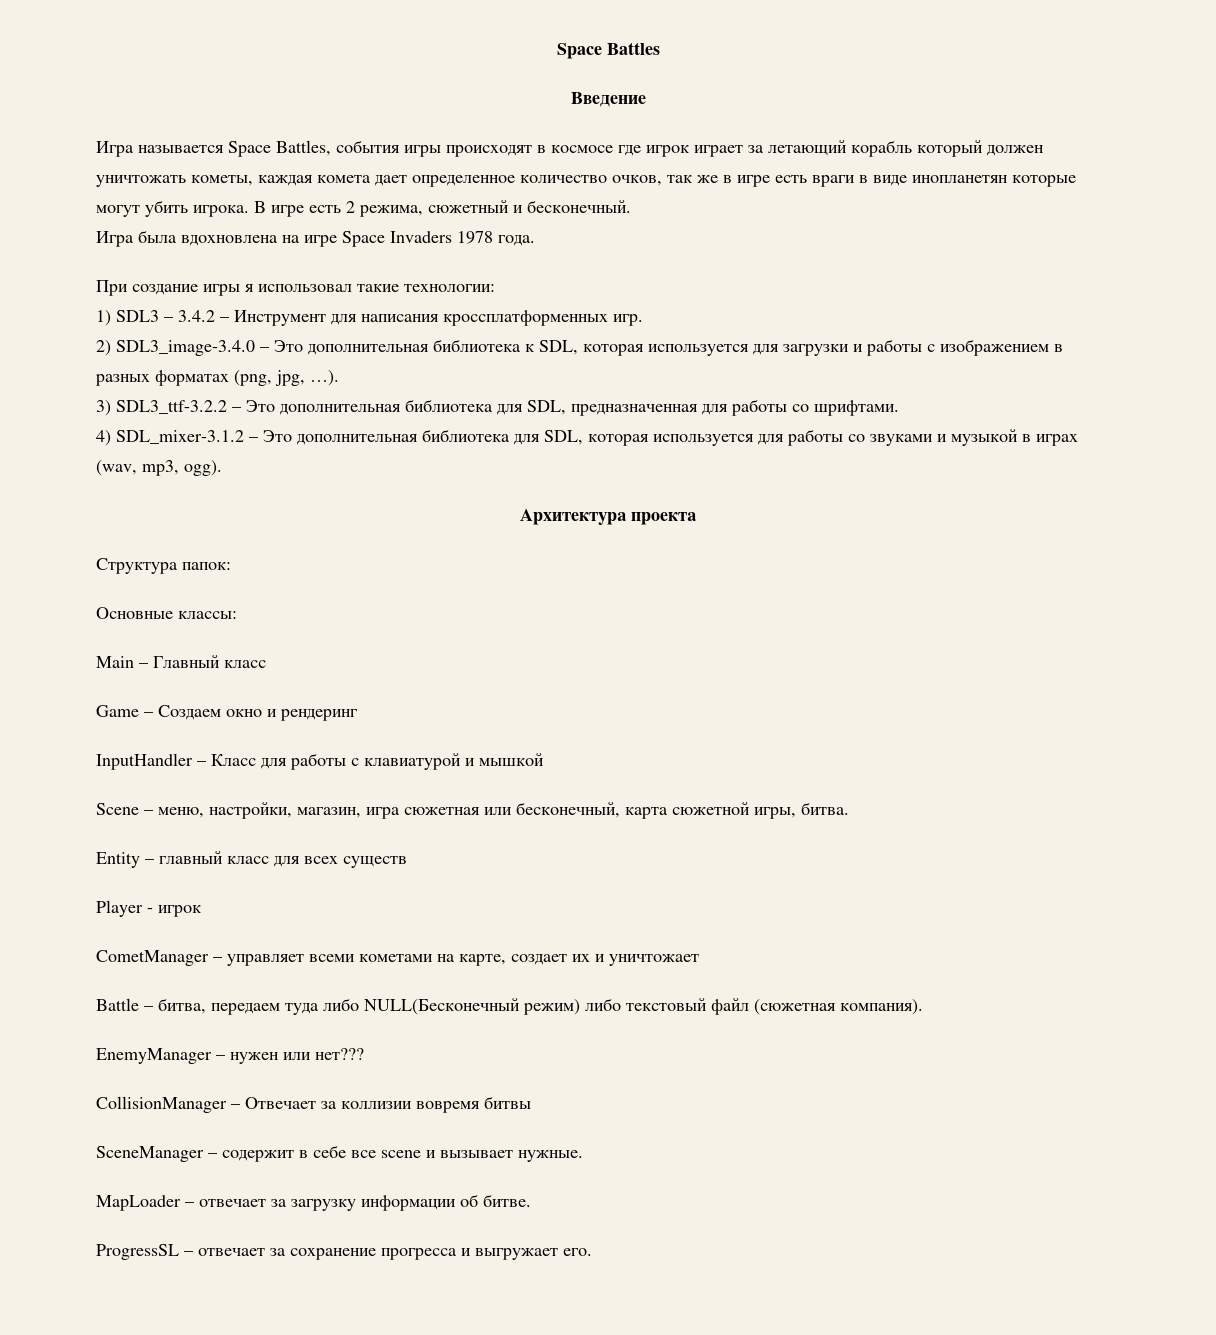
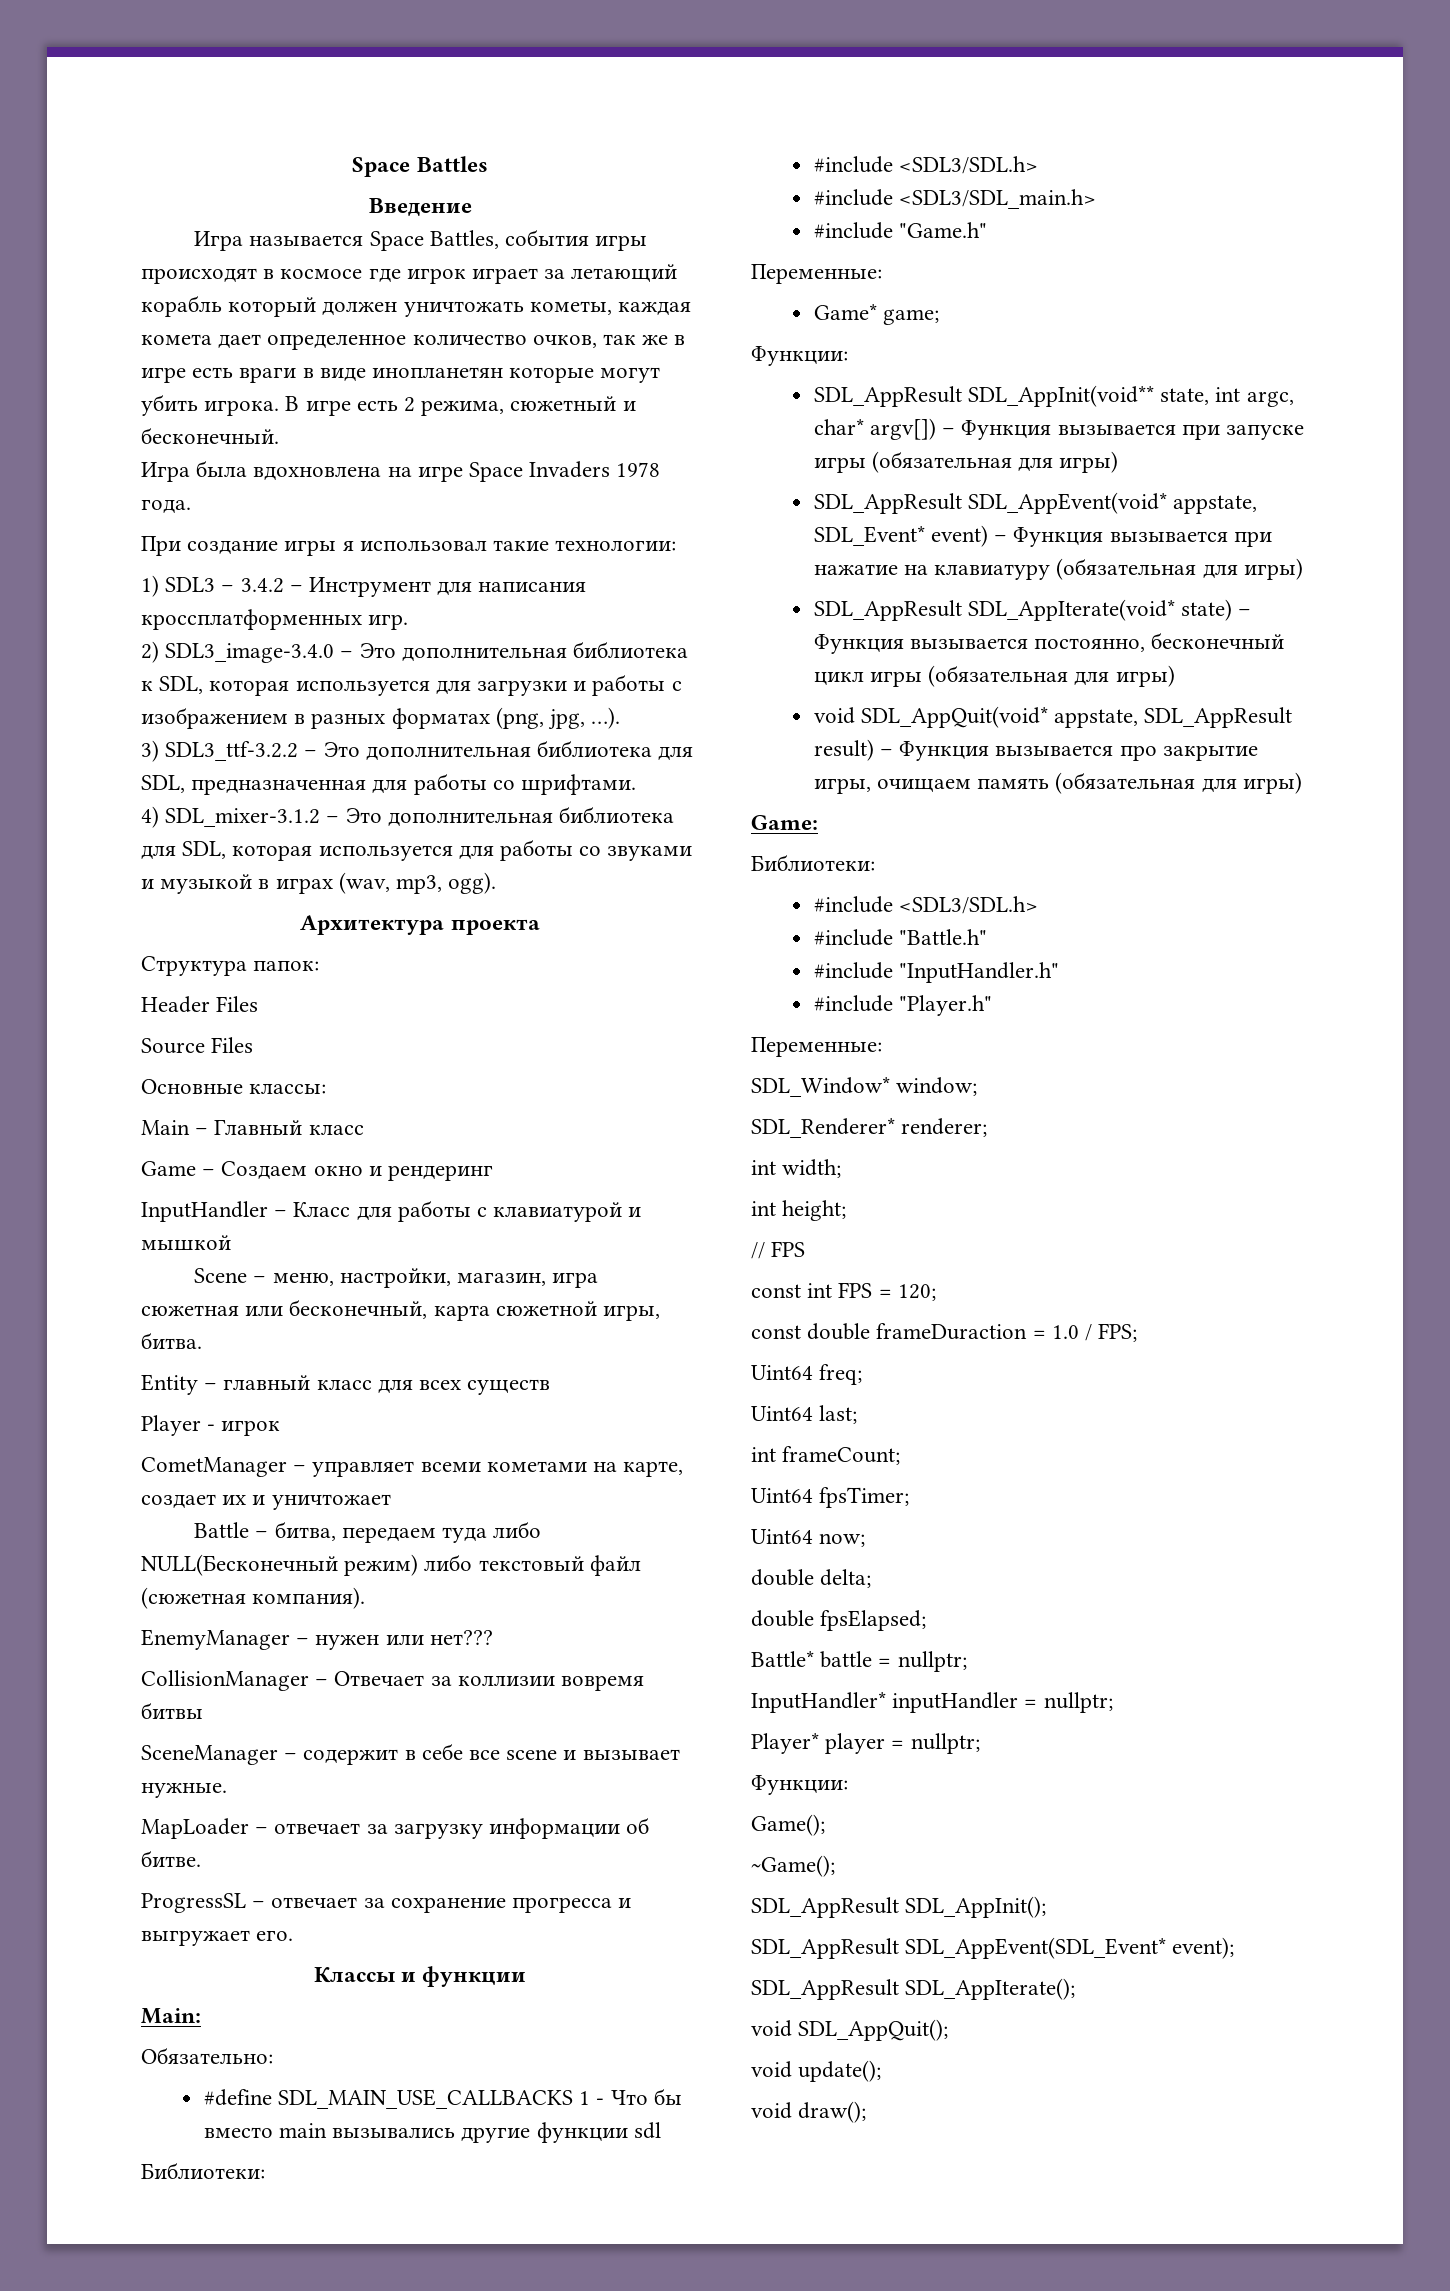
(231, 566) none -> [141,996,259,1013] [141,1037,254,1054] // Header Files // Source Files
(592, 1252) none -> [313,1966,527,1987] [141,2008,201,2024] [141,2047,273,2064] [203,2088,682,2109] [203,2122,661,2143] [141,2162,265,2179] [813,156,1039,174] [813,189,1097,209] [813,222,988,239] [751,264,882,284] [813,303,940,325] [751,346,848,366] [813,385,1294,407] [813,418,1305,440] [813,451,1119,473] [813,492,1258,514] [813,525,1272,547] [813,558,1303,580] [813,599,1252,621] [813,632,1285,654] [813,665,1175,687] [813,706,1293,728] [813,739,1258,761] [813,772,1302,794] [751,815,818,830] [751,854,875,871] [813,896,1039,914] [813,929,988,946] [813,962,1060,983] [813,995,993,1016] [751,1037,882,1057] [751,1076,978,1097] [751,1117,988,1138] [751,1159,842,1178] [751,1200,847,1221] [751,1241,806,1259] [751,1282,936,1301] [751,1323,1138,1342] [751,1364,863,1385] [751,1405,858,1424] [751,1446,901,1465] [751,1487,910,1508] [751,1529,866,1547] [751,1569,872,1588] [751,1610,927,1631] [751,1650,967,1672] [751,1691,1113,1713] [751,1732,980,1754] [751,1775,848,1795] [751,1814,825,1836] [751,1855,835,1877] [751,1896,1047,1918] [751,1937,1235,1959] [751,1978,1076,2000] [751,2019,949,2041] [751,2060,882,2082] [751,2101,867,2123] // Классы и функции // Main: // Обязательно: // #define SDL_MAIN_USE_CALLBACKS 1 - Что бы вместо main вызывались другие функции sdl // Библиотеки: // #include <SDL3/SDL.h> // #include <SDL3/SDL_main.h> // #include "Game.h" // Переменные: // Game* game; // Функции: // SDL_AppResult SDL_AppInit(void** state, int argc, char* argv[]) – Функция вызывается при запуске игры (обязательная для игры) // SDL_AppResult SDL_AppEvent(void* appstate, SDL_Event* event) – Функция вызывается при нажатие на клавиатуру (обязательная для игры) // SDL_AppResult SDL_AppIterate(void* state) – Функция вызывается постоянно, бесконечный цикл игры (обязательная для игры) // void SDL_AppQuit(void* appstate, SDL_AppResult result) – Функция вызывается про закрытие игры, очищаем память (обязательная для игры) // Game: // Библиотеки: // #include <SDL3/SDL.h> // #include "Battle.h" // #include "InputHandler.h" // #include "Player.h" // Переменные: // SDL_Window* window; // SDL_Renderer* renderer; // int width; // int height; // // FPS // const int FPS = 120; // const double frameDuraction = 1.0 / FPS; // Uint64 freq; // Uint64 last; // int frameCount; // Uint64 fpsTimer; // Uint64 now; // double delta; // double fpsElapsed; // Battle* battle = nullptr; // InputHandler* inputHandler = nullptr; // Player* player = nullptr; // Функции: // Game(); // ~Game(); // SDL_AppResult SDL_AppInit(); // SDL_AppResult SDL_AppEvent(SDL_Event* event); // SDL_AppResult SDL_AppIterate(); // void SDL_AppQuit(); // void update(); // void draw();

